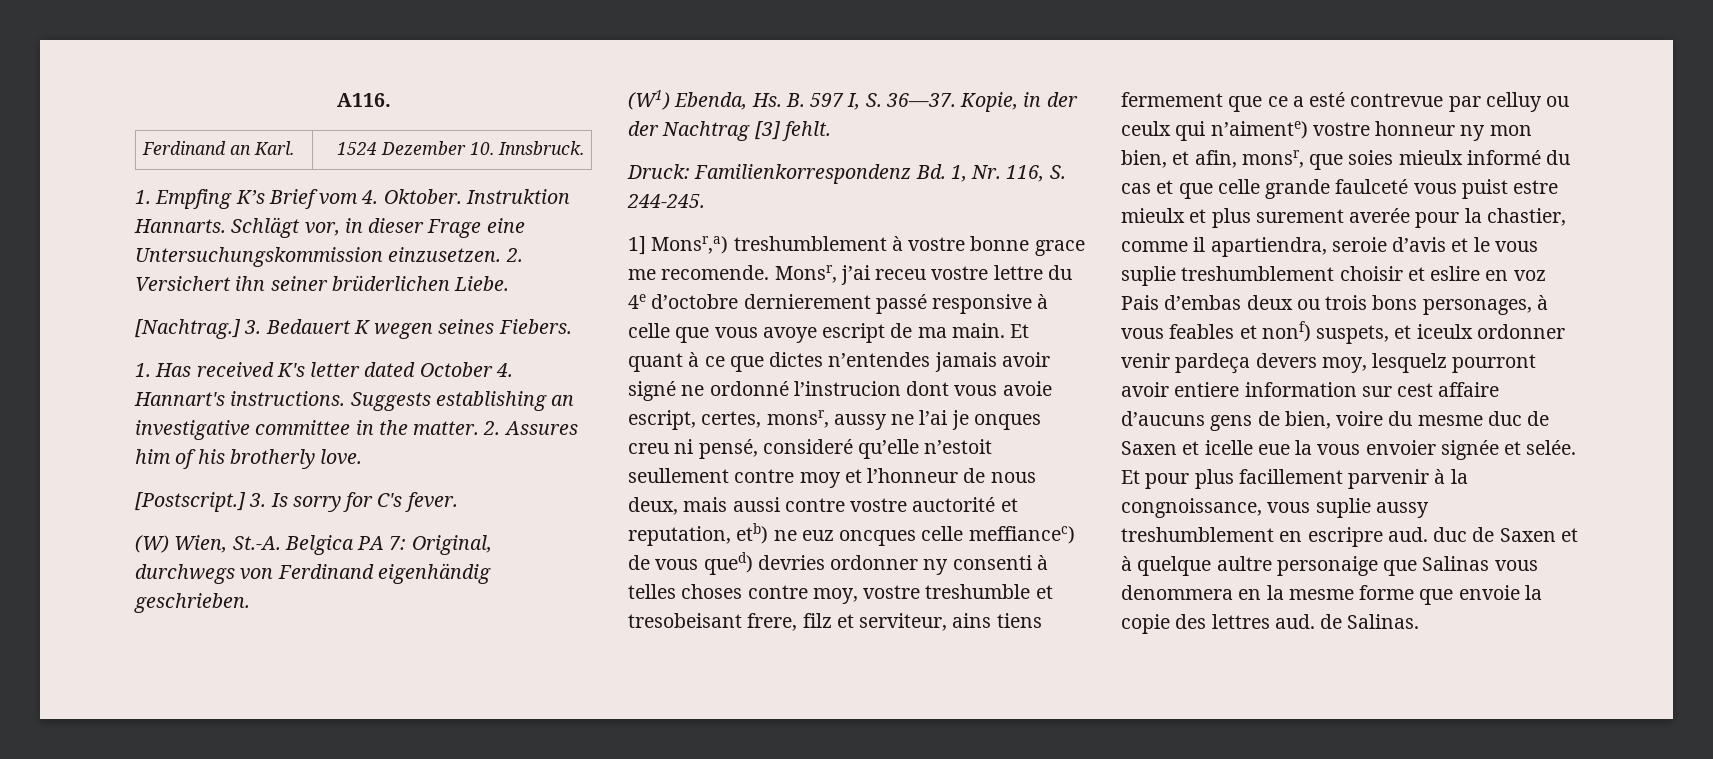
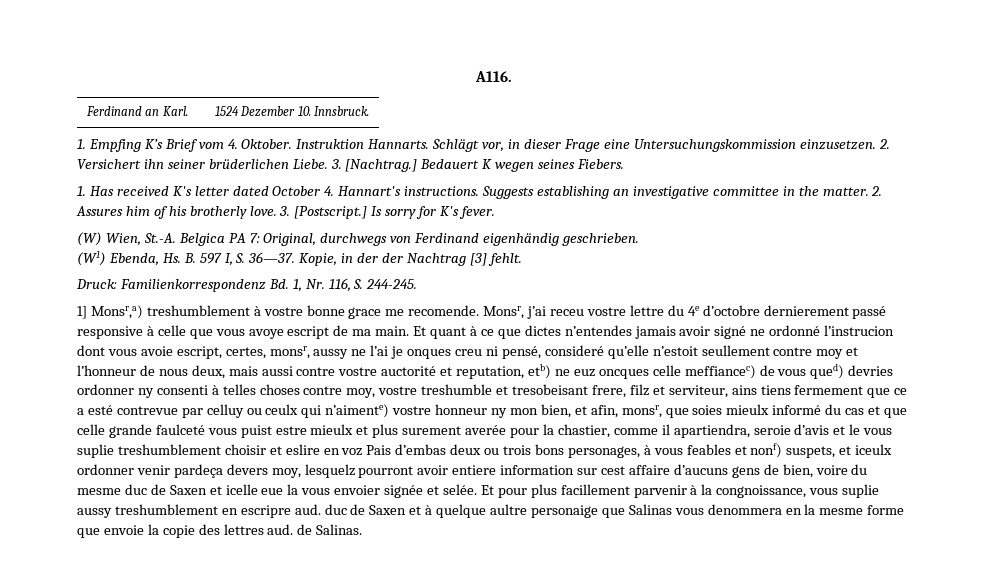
[135,319,262,339] // [Nachtrag.] 3. -> [330,159,418,172] 3. [Nachtrag.]
[135,492,267,512] // [Postscript.] 3. -> [279,206,368,219] 3. [Postscript.]
[377,493,403,507] C's -> [440,206,460,216] K's

